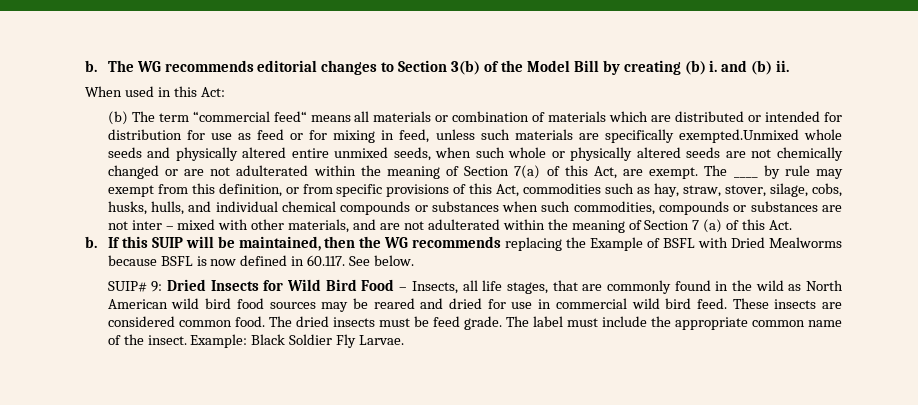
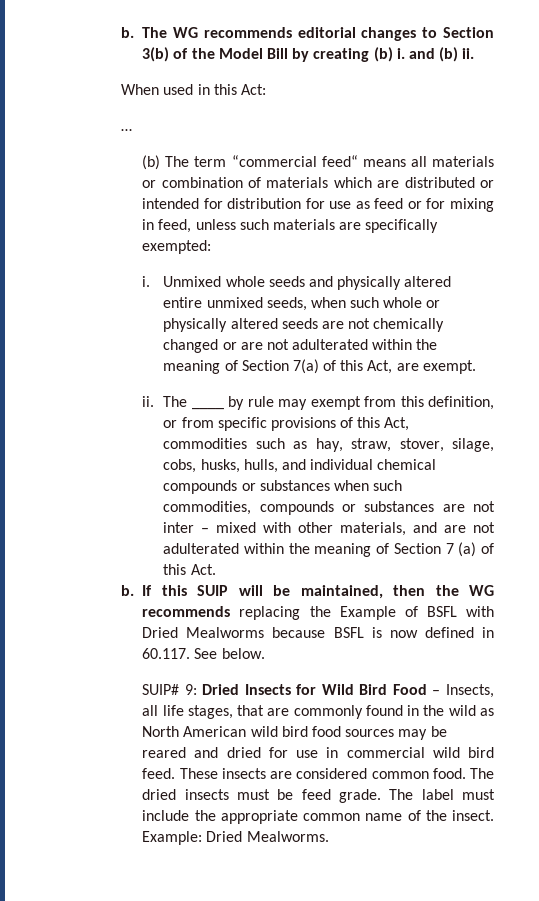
(226, 92) none -> [121,129,133,131] // …
[678,129,799,143] exempted.Unmixed -> [142,240,212,254] [142,276,222,287] exempted: // i. Unmixed
(699, 173) none -> [142,396,155,407] // ii.
[251,334,405,348] Black Soldier Fly Larvae. -> [206,831,329,842] Dried Mealworms.

